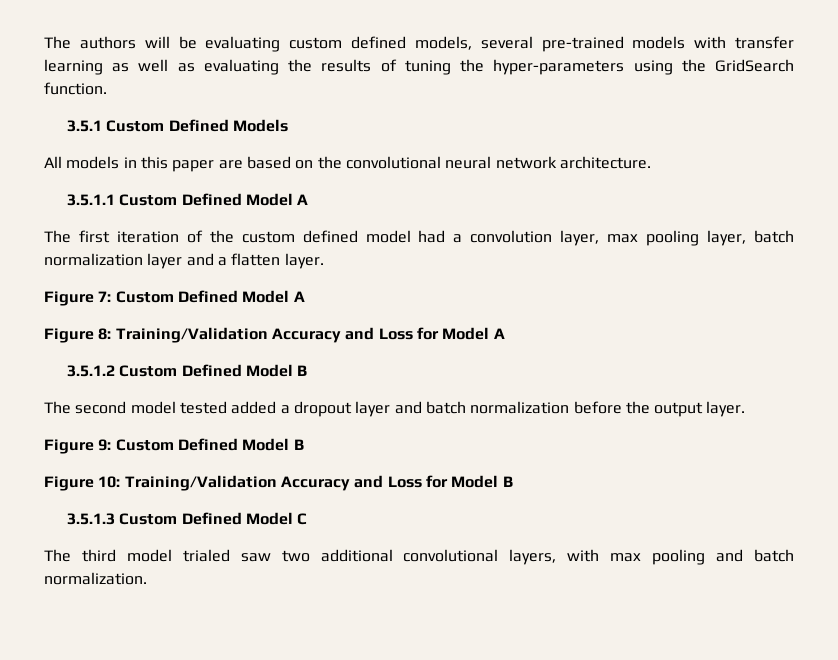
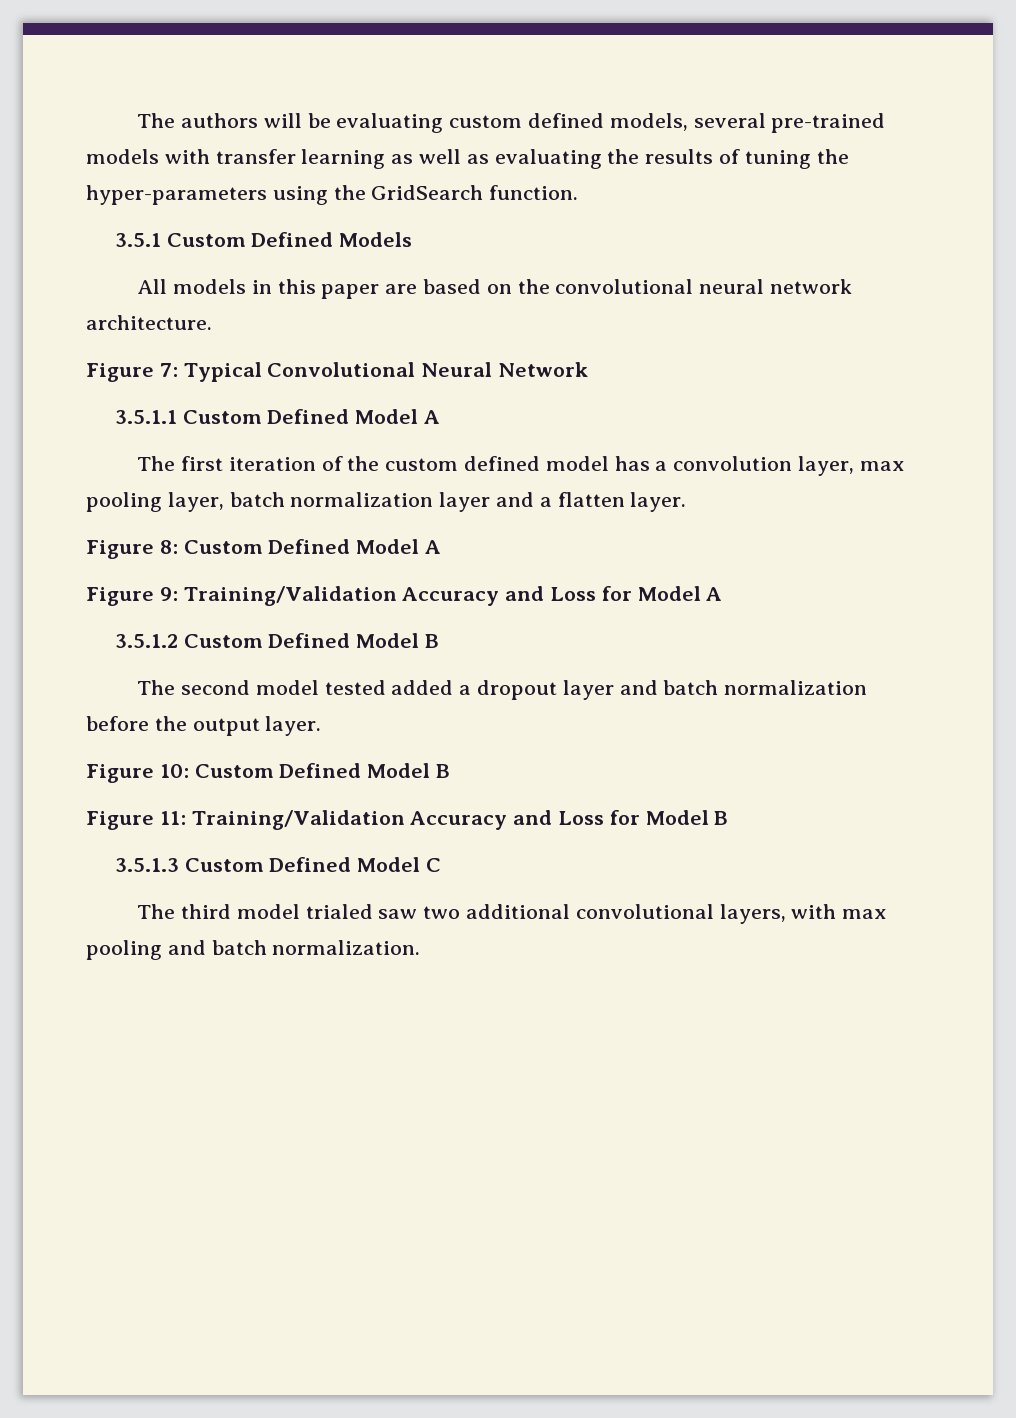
(651, 162) none -> [86,362,589,382] // Figure 7: Typical Convolutional Neural Network
[418,230,446,243] had -> [614,456,650,471] has
[98,291,112,302] 7: -> [159,540,178,554] 8:
[98,328,112,340] 8: -> [159,587,178,601] 9:
[98,439,112,451] 9: -> [159,764,189,778] 10:
[98,476,121,488] 10: -> [159,811,186,825] 11:

